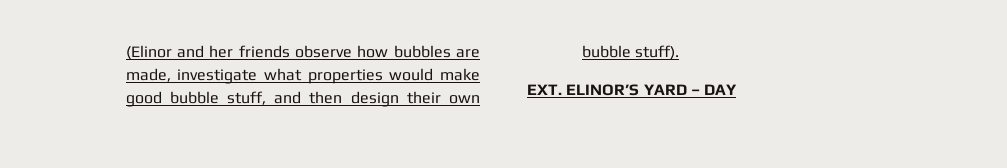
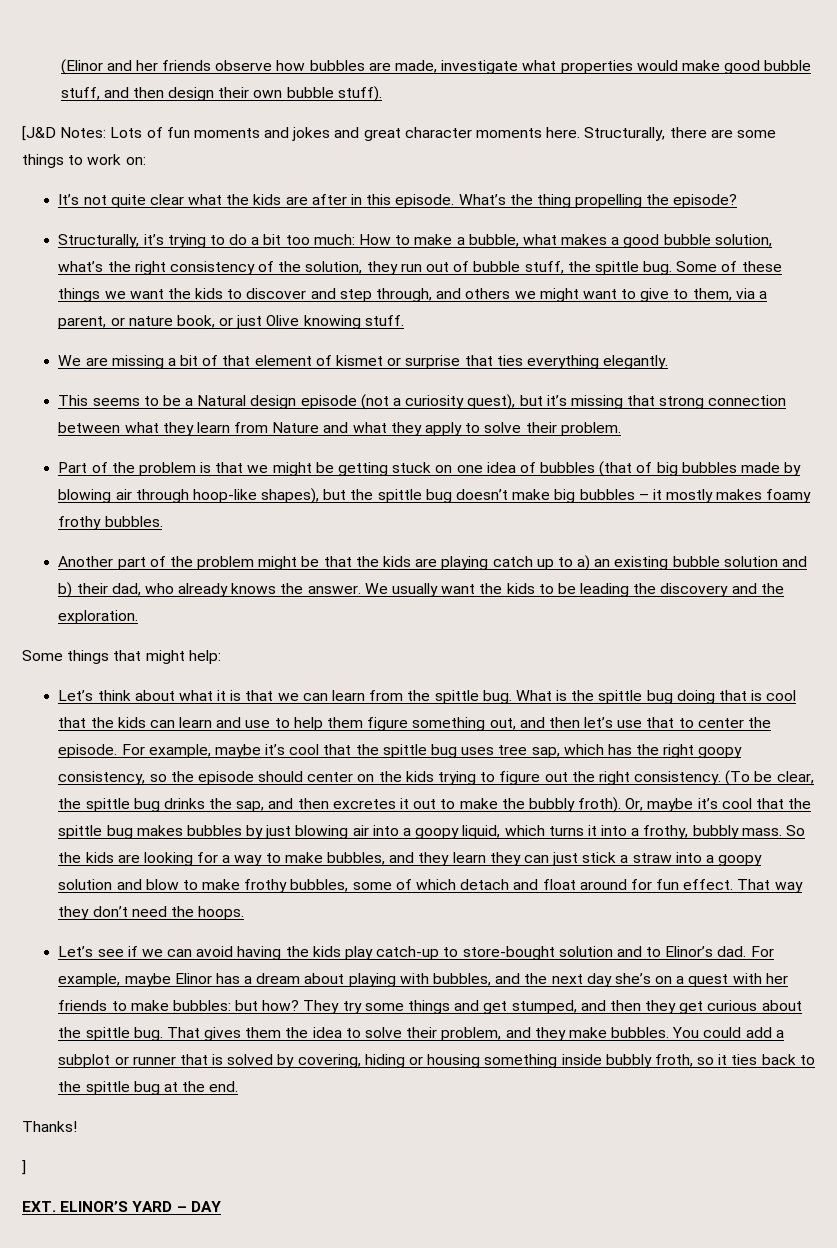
(680, 52) none -> [22,126,776,141] [22,154,146,168] [58,194,738,208] [58,234,772,248] [58,261,782,275] [58,288,768,302] [58,315,404,329] [58,355,669,369] [58,394,787,410] [58,422,621,436] [58,461,802,477] [58,488,812,504] [58,516,163,530] [58,555,808,571] [58,582,784,598] [58,610,139,624] [22,650,221,664] [58,690,797,704] [58,717,772,731] [58,744,743,758] [58,770,814,786] [58,797,812,813] [58,825,806,839] [58,852,763,866] [58,879,803,893] [58,906,245,920] [58,946,774,960] [58,973,788,987] [58,1000,802,1014] [58,1027,784,1041] [58,1054,815,1068] [58,1081,239,1095] [22,1121,77,1132] [22,1160,26,1175] // [J&D Notes: Lots of fun moments and jokes and great character moments here. Structurally, there are some things to work on: // It’s not quite clear what the kids are after in this episode. What’s the thing propelling the episode? // Structurally, it’s trying to do a bit too much: How to make a bubble, what makes a good bubble solution, what’s the right consistency of the solution, they run out of bubble stuff, the spittle bug. Some of these things we want the kids to discover and step through, and others we might want to give to them, via a parent, or nature book, or just Olive knowing stuff. // We are missing a bit of that element of kismet or surprise that ties everything elegantly. // This seems to be a Natural design episode (not a curiosity quest), but it’s missing that strong connection between what they learn from Nature and what they apply to solve their problem. // Part of the problem is that we might be getting stuck on one idea of bubbles (that of big bubbles made by blowing air through hoop-like shapes), but the spittle bug doesn’t make big bubbles – it mostly makes foamy frothy bubbles. // Another part of the problem might be that the kids are playing catch up to a) an existing bubble solution and b) their dad, who already knows the answer. We usually want the kids to be leading the discovery and the exploration. // Some things that might help: // Let’s think about what it is that we can learn from the spittle bug. What is the spittle bug doing that is cool that the kids can learn and use to help them figure something out, and then let’s use that to center the episode. For example, maybe it’s cool that the spittle bug uses tree sap, which has the right goopy consistency, so the episode should center on the kids trying to figure out the right consistency. (To be clear, the spittle bug drinks the sap, and then excretes it out to make the bubbly froth). Or, maybe it’s cool that the spittle bug makes bubbles by just blowing air into a goopy liquid, which turns it into a frothy, bubbly mass. So the kids are looking for a way to make bubbles, and they learn they can just stick a straw into a goopy solution and blow to make frothy bubbles, some of which detach and float around for fun effect. That way they don’t need the hoops. // Let’s see if we can avoid having the kids play catch-up to store-bought solution and to Elinor’s dad. For example, maybe Elinor has a dream about playing with bubbles, and the next day she’s on a quest with her friends to make bubbles: but how? They try some things and get stumped, and then they get curious about the spittle bug. That gives them the idea to solve their problem, and they make bubbles. You could add a subplot or runner that is solved by covering, hiding or housing something inside bubbly froth, so it ties back to the spittle bug at the end. // Thanks! // ]

